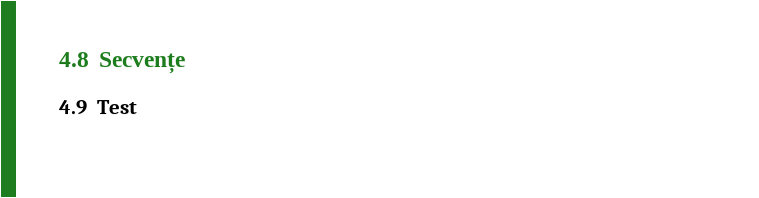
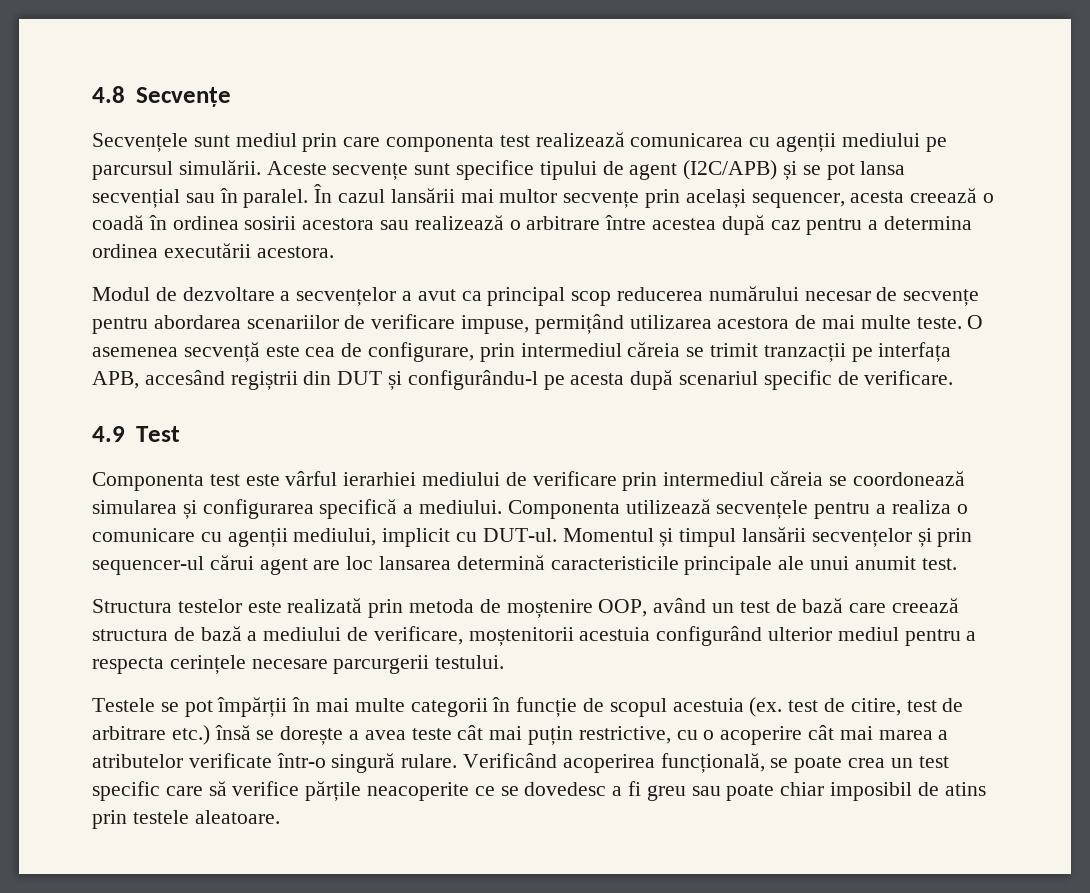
[59,100,139,116] 4.9 Test -> [92,132,947,152] [92,160,906,180] [92,184,995,208] [92,215,973,235] [92,243,334,258] [92,286,980,306] [92,314,984,334] [92,342,952,362] [92,370,954,390] [92,426,180,442] [92,471,965,491] [92,499,968,519] [92,527,973,547] [92,555,957,575] [92,598,960,618] [92,626,977,646] [92,655,505,674] [92,697,964,717] [92,725,949,745] [92,753,949,773] [92,781,986,801] [92,810,280,829] Secvențele sunt mediul prin care componenta test realizează comunicarea cu agenții mediului pe parcursul simulării. Aceste secvențe sunt specifice tipului de agent (I2C/APB) și se pot lansa secvențial sau în paralel. În cazul lansării mai multor secvențe prin același sequencer, acesta creează o coadă în ordinea sosirii acestora sau realizează o arbitrare între acestea după caz pentru a determina ordinea executării acestora. // Modul de dezvoltare a secvențelor a avut ca principal scop reducerea numărului necesar de secvențe pentru abordarea scenariilor de verificare impuse, permițând utilizarea acestora de mai multe teste. O asemenea secvență este cea de configurare, prin intermediul căreia se trimit tranzacții pe interfața APB, accesând regiștrii din DUT și configurându-l pe acesta după scenariul specific de verificare. // 4.9 Test // Componenta test este vârful ierarhiei mediului de verificare prin intermediul căreia se coordonează simularea și configurarea specifică a mediului. Componenta utilizează secvențele pentru a realiza o comunicare cu agenții mediului, implicit cu DUT-ul. Momentul și timpul lansării secvențelor și prin sequencer-ul cărui agent are loc lansarea determină caracteristicile principale ale unui anumit test. // Structura testelor este realizată prin metoda de moștenire OOP, având un test de bază care creează structura de bază a mediului de verificare, moștenitorii acestuia configurând ulterior mediul pentru a respecta cerințele necesare parcurgerii testului. // Testele se pot împărții în mai multe categorii în funcție de scopul acestuia (ex. test de citire, test de arbitrare etc.) însă se dorește a avea teste cât mai puțin restrictive, cu o acoperire cât mai marea a atributelor verificate într-o singură rulare. Verificând acoperirea funcțională, se poate crea un test specific care să verifice părțile neacoperite ce se dovedesc a fi greu sau poate chiar imposibil de atins prin testele aleatoare.

